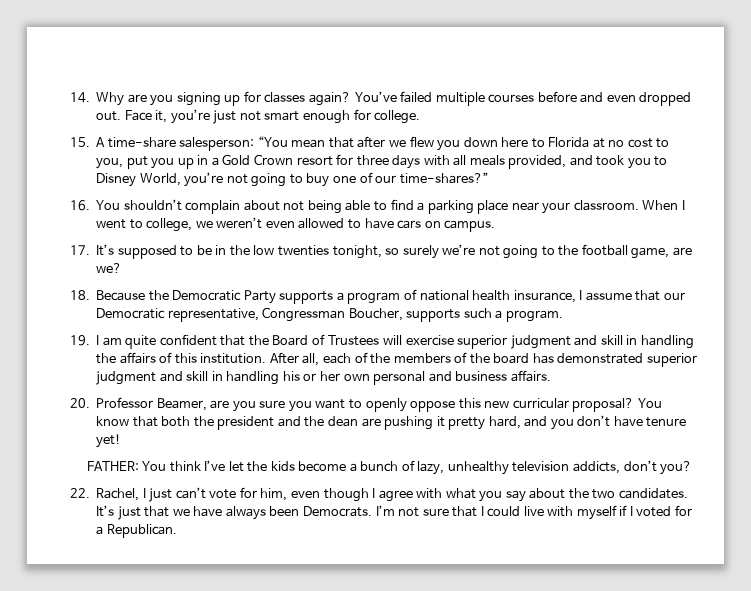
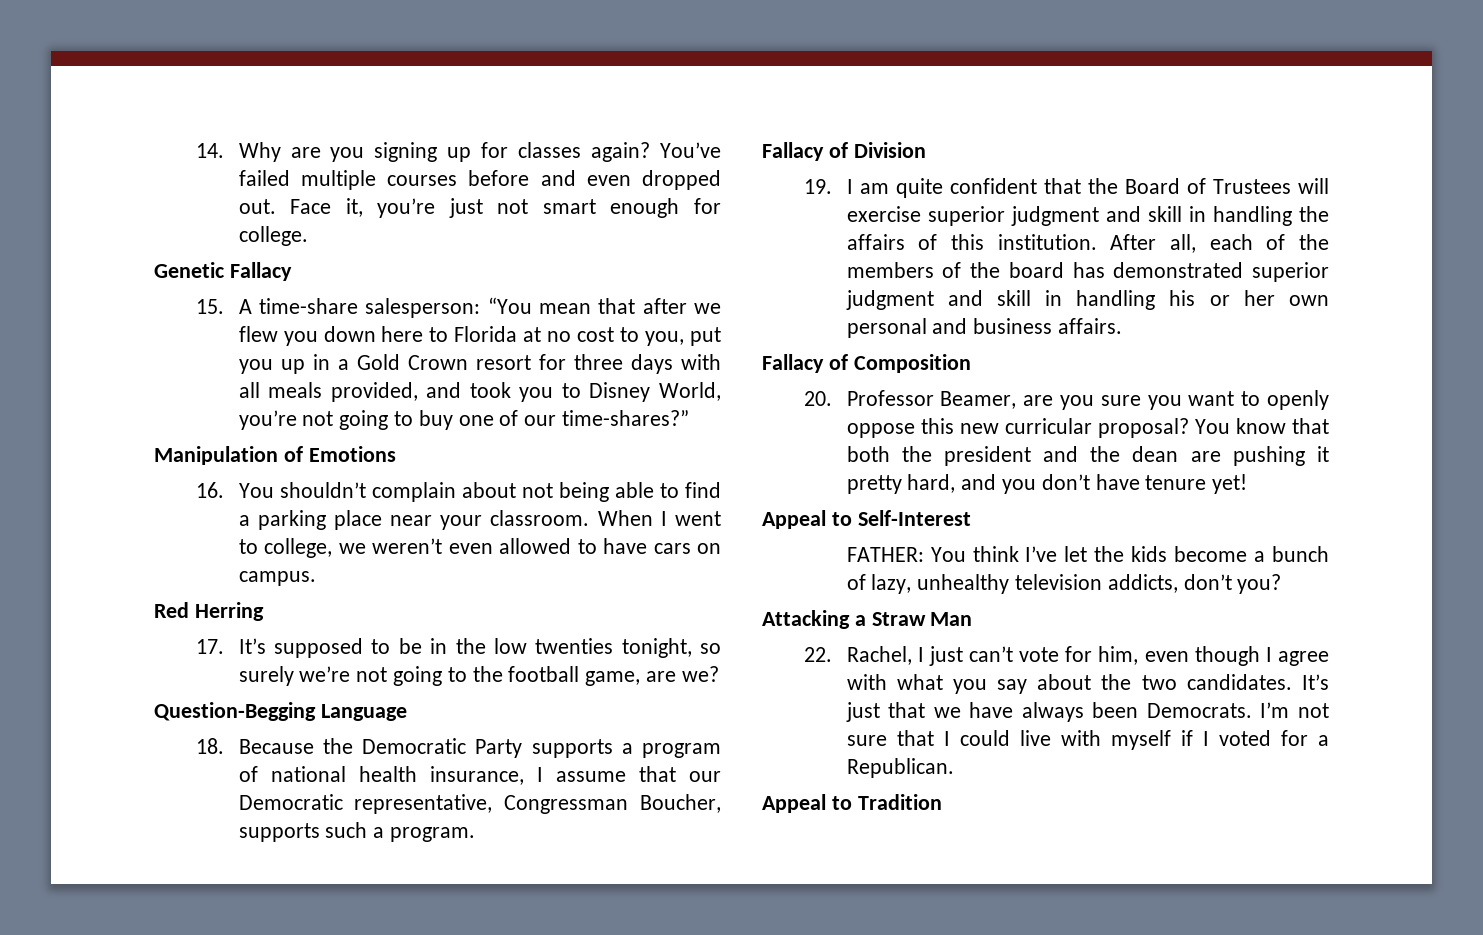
(421, 117) none -> [154,262,292,281] // Genetic Fallacy
(489, 178) none -> [154,446,396,465] // Manipulation of Emotions
(496, 226) none -> [154,602,264,621] // Red Herring
(123, 268) none -> [154,702,407,721] // Question-Begging Language
(563, 316) none -> [762,142,926,161] // Fallacy of Division
(551, 376) none -> [762,354,971,373] // Fallacy of Composition
(122, 441) none -> [762,510,971,529] // Appeal to Self-Interest
(693, 468) none -> [762,610,973,629] // Attacking a Straw Man
(177, 531) none -> [762,794,942,813] // Appeal to Tradition

